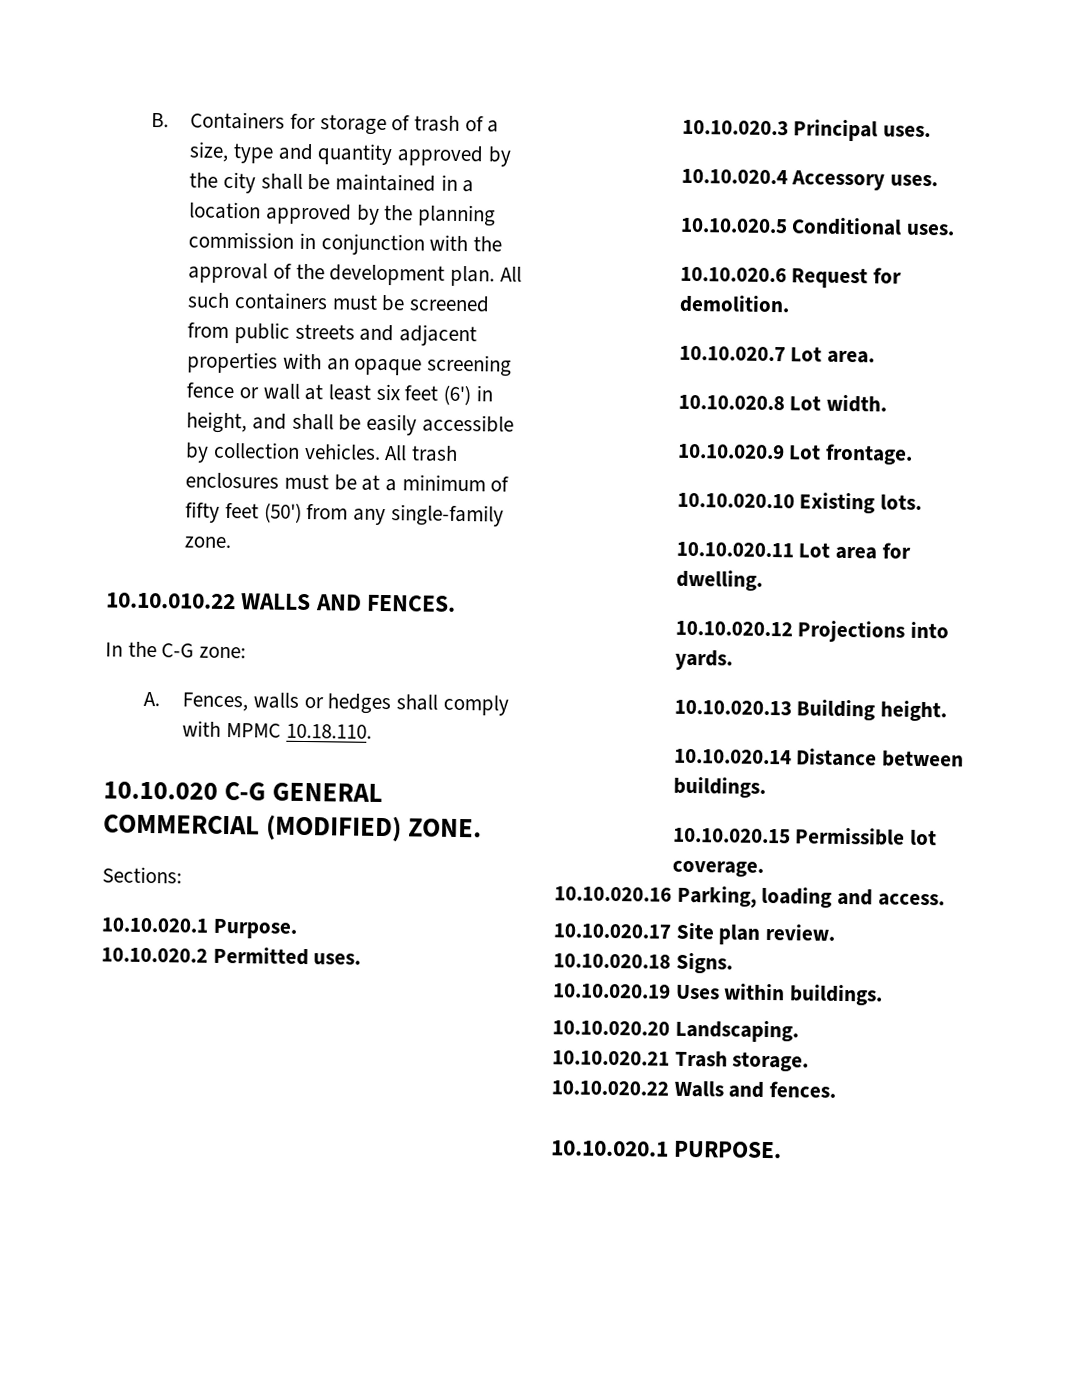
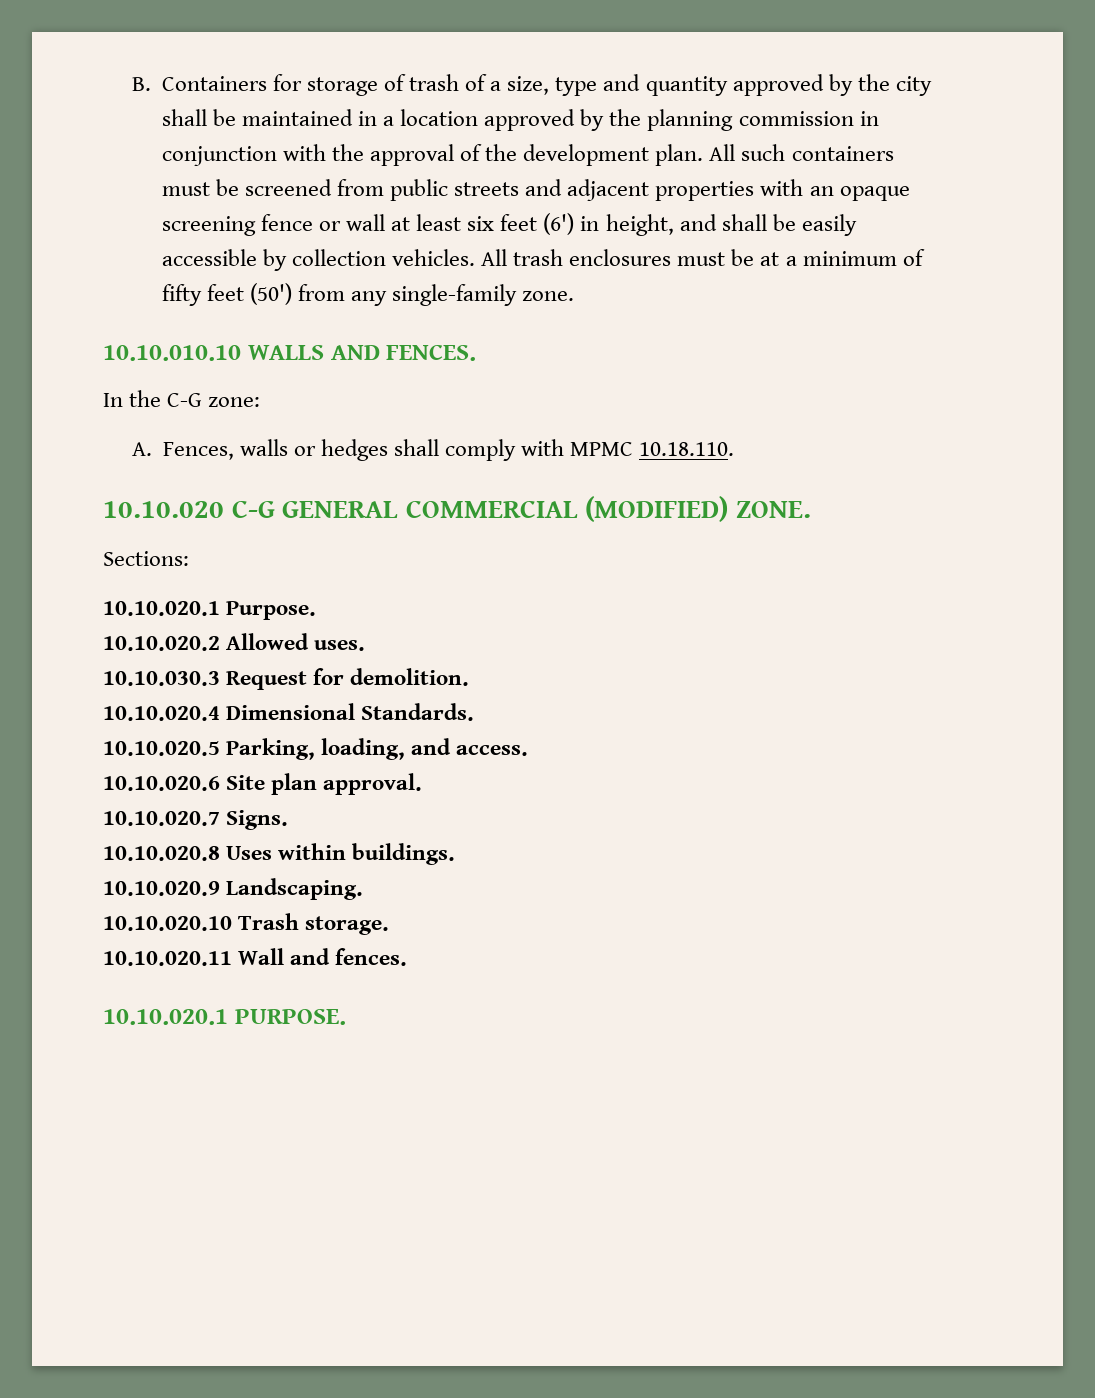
[106,592,236,610] 10.10.010.22 -> [103,345,241,361] 10.10.010.10
[212,946,362,966] [681,119,932,142] [680,168,939,191] [679,217,956,236] [679,266,903,289] [678,294,790,314] [678,345,876,364] [677,394,888,413] [677,443,914,465] [676,492,923,514] [675,541,911,560] [675,569,763,591] [674,620,950,643] [674,649,733,671] [673,699,948,722] [673,748,965,768] [672,776,766,798] [672,827,938,846] [671,860,764,877] [554,885,833,908] Permitted uses. // 10.10.020.3 Principal uses. // 10.10.020.4 Accessory uses. // 10.10.020.5 Conditional uses. // 10.10.020.6 Request for demolition. // 10.10.020.7 Lot area. // 10.10.020.8 Lot width. // 10.10.020.9 Lot frontage. // 10.10.020.10 Existing lots. // 10.10.020.11 Lot area for dwelling. // 10.10.020.12 Projections into yards. // 10.10.020.13 Building height. // 10.10.020.14 Distance between buildings. // 10.10.020.15 Permissible lot coverage. // 10.10.020.16 Parking, loading -> [226,633,366,651] [103,668,470,690] [103,703,475,721] [103,738,406,760] Allowed uses. // 10.10.030.3 Request for demolition. // 10.10.020.4 Dimensional Standards. // 10.10.020.5 Parking, loading,
[553,923,671,939] 10.10.020.17 -> [103,776,220,791] 10.10.020.6
[765,923,836,941] [553,953,671,969] review. // 10.10.020.18 -> [323,773,423,795] [103,811,220,826] approval. // 10.10.020.7
[553,983,671,999] 10.10.020.19 -> [103,846,220,861] 10.10.020.8
[552,1020,670,1036] 10.10.020.20 -> [103,881,220,896] 10.10.020.9
[552,1050,670,1066] 10.10.020.21 -> [103,916,232,931] 10.10.020.10
[551,1080,724,1098] 10.10.020.22 Walls -> [103,948,285,966] 10.10.020.11 Wall

